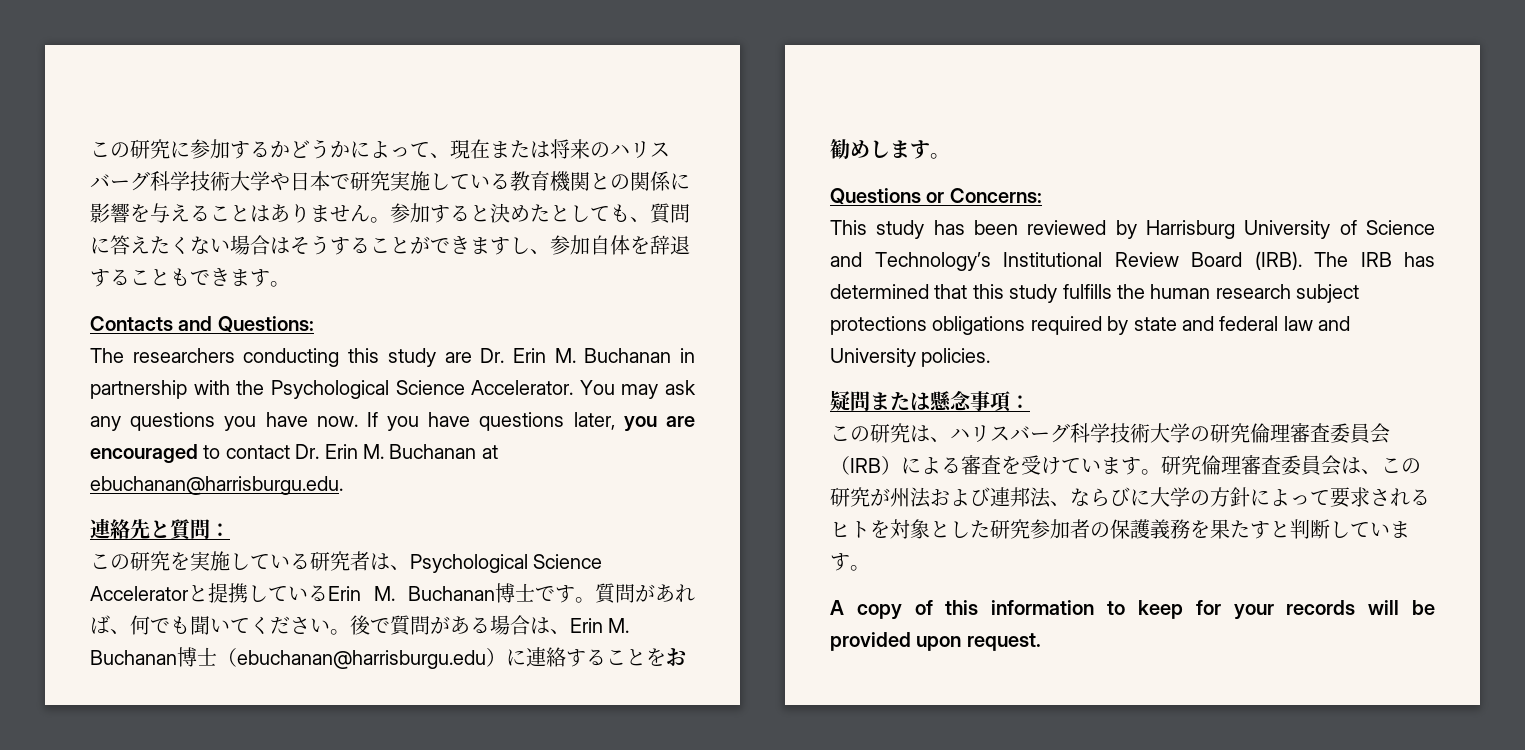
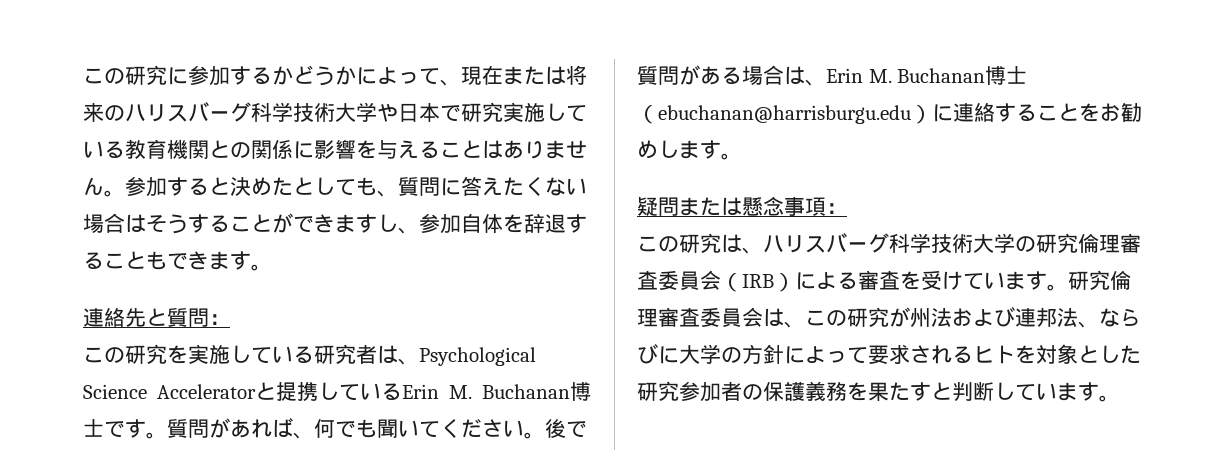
[90,316,314,333] [90,348,695,367] [90,380,696,399] [90,412,695,432] [90,444,498,463] [90,476,343,495] // Contacts and Questions: // The researchers conducting this study are Dr. Erin M. Buchanan in partnership with the Psychological Science Accelerator. You may ask any questions you have now. If you have questions later, you are encouraged to contact Dr. Erin M. Buchanan at ebuchanan@harrisburgu.edu. -> (272, 267) none
[830,188,1042,205] [830,220,1435,239] [830,251,1435,271] [830,284,1360,303] [830,316,1351,335] [830,348,991,367] // Questions or Concerns: // This study has been reviewed by Harrisburg University of Science and Technology’s Institutional Review Board (IRB). The IRB has determined that this study fulfills the human research subject protections obligations required by state and federal law and University policies. -> (742, 156) none
[830,600,1435,620] [830,632,1041,651] // A copy of this information to keep for your records will be provided upon request. -> (1120, 398) none

